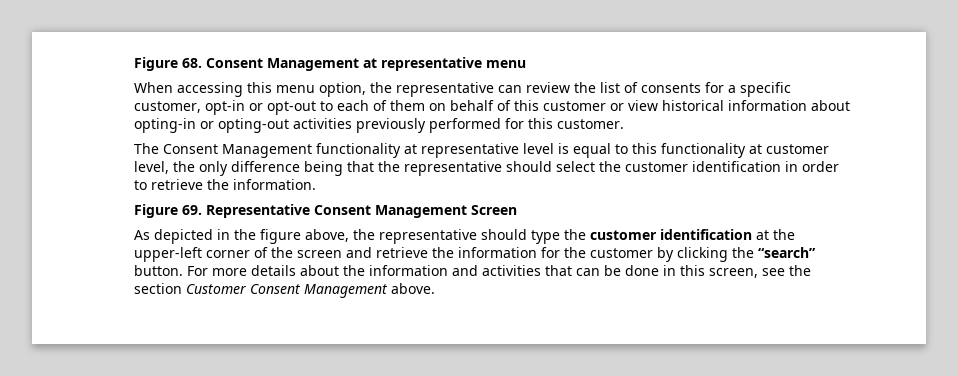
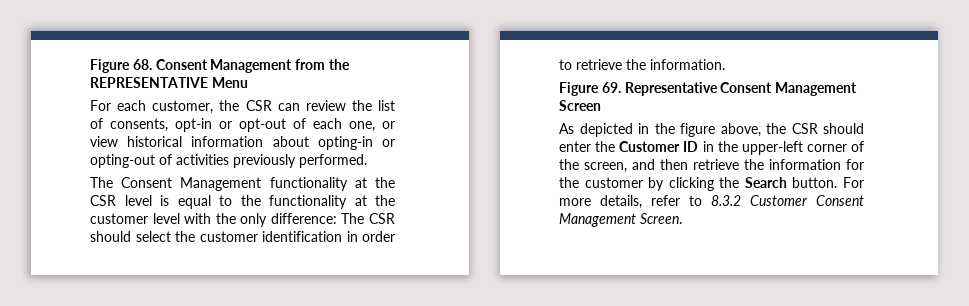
[363,57,527,71] [134,82,495,97] at representative menu // When accessing this menu option, the representative -> [295,59,350,70] [90,77,248,88] [90,100,272,114] from the REPRESENTATIVE Menu // For each customer, the CSR
[641,82,792,97] [134,100,607,115] consents for a specific customer, opt-in or opt-out to each of them on behalf of this customer -> [110,118,376,132] consents, opt-in or opt-out of each one,
(290, 125) none -> [159,154,173,165] of
[429,118,625,133] performed for this customer. -> [299,154,368,168] performed.
[421,143,520,158] representative -> [375,177,395,188] [90,195,117,206] the CSR
[632,143,830,158] [134,161,503,176] this functionality at customer level, the only difference being that the representative -> [240,195,395,209] [90,213,395,227] the functionality at the customer level with the only difference: The CSR
[379,229,770,244] representative should type the customer identification at -> [791,123,864,134] [559,141,714,152] CSR should enter the Customer ID in
[297,247,373,258] screen and -> [584,159,689,173] screen, and then
[758,247,817,258] “search” -> [744,177,787,188] Search
[251,265,812,278] [134,283,183,294] details about the information and activities that can be done in this screen, see the section -> [600,195,742,209] details, refer to 8.3.2
[391,283,436,294] above. -> [640,213,683,224] Screen.

